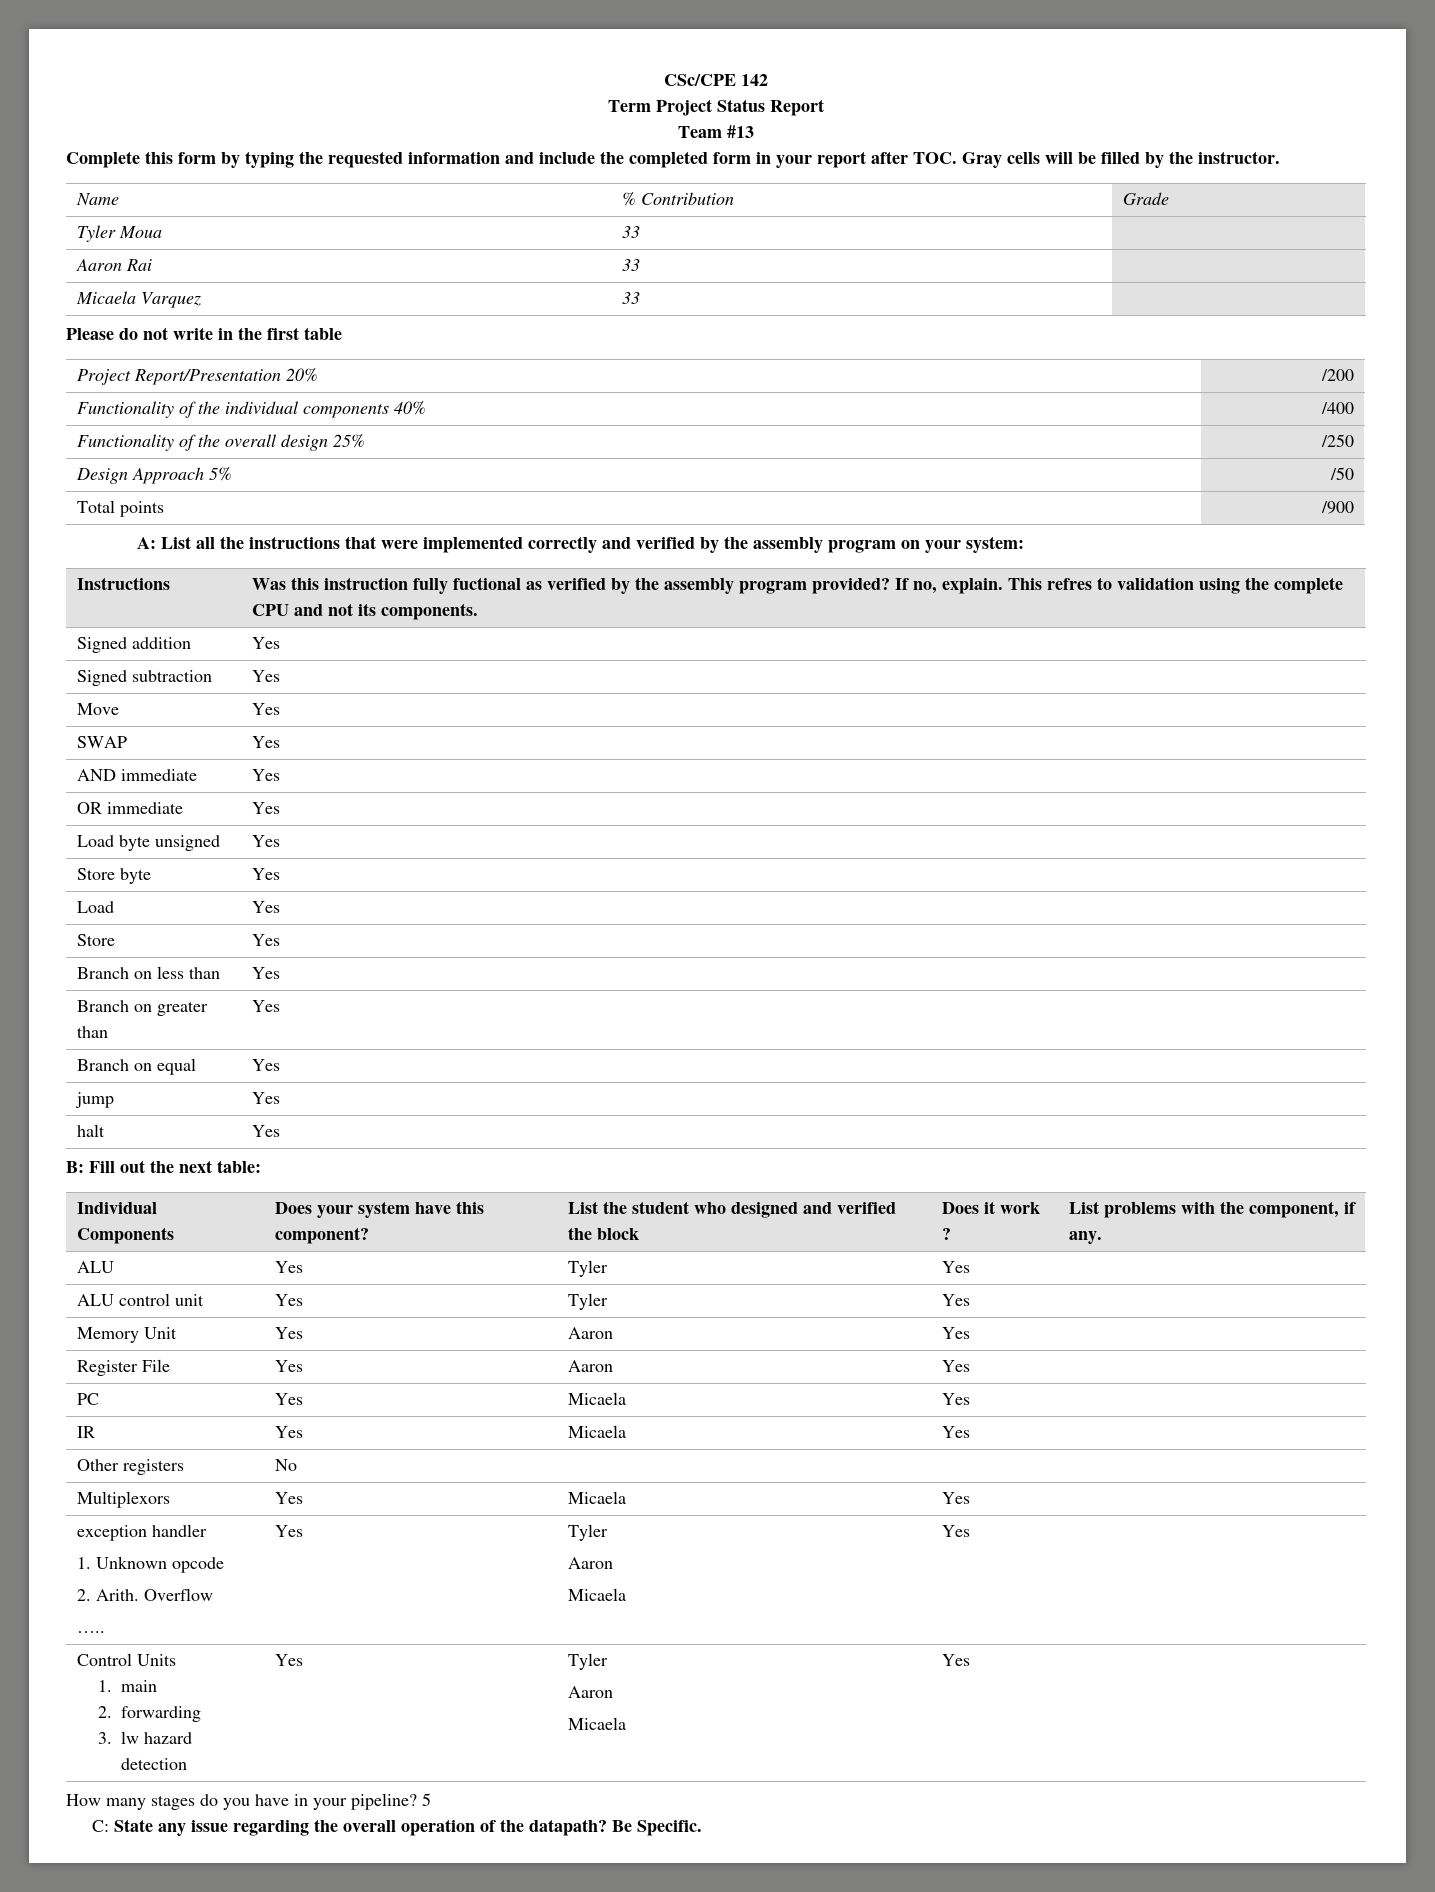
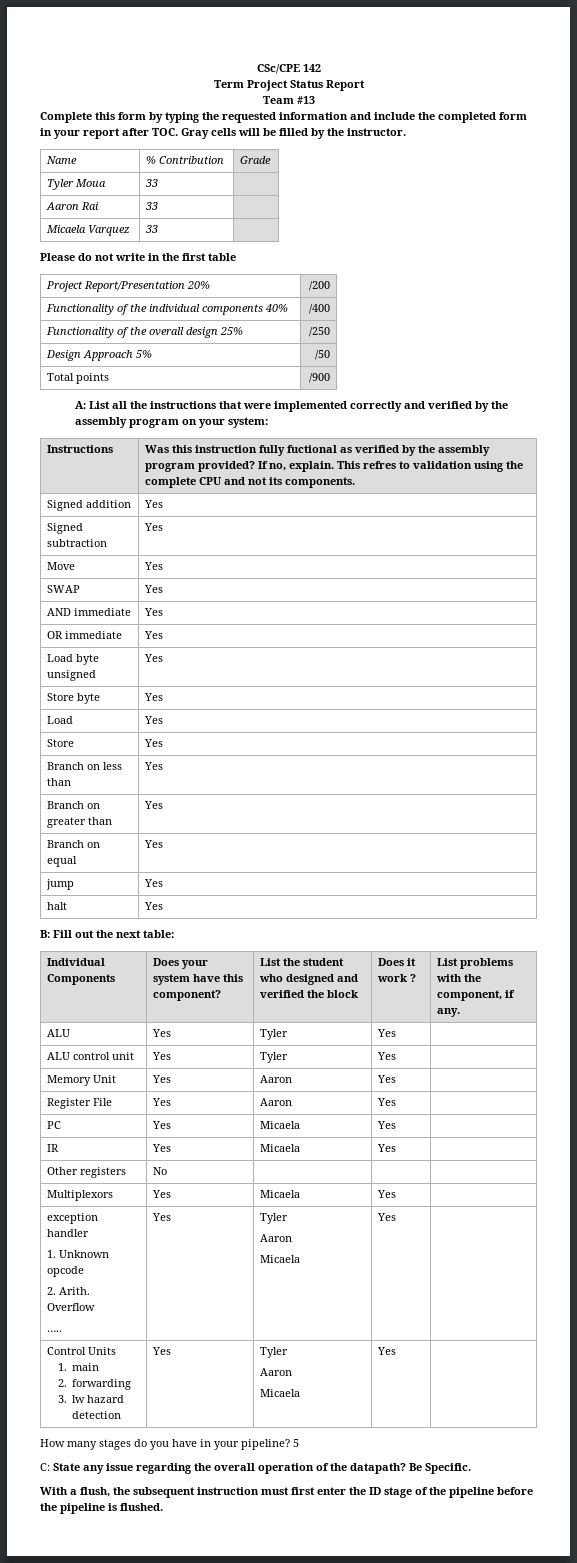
(703, 1828) none -> [40,1487,533,1498] [40,1503,163,1514] // With a flush, the subsequent instruction must first enter the ID stage of the pipeline before the pipeline is flushed.

